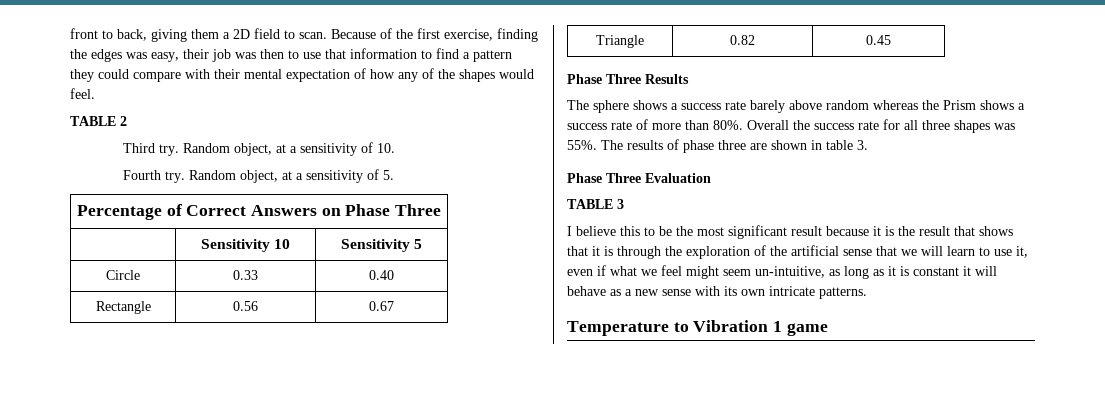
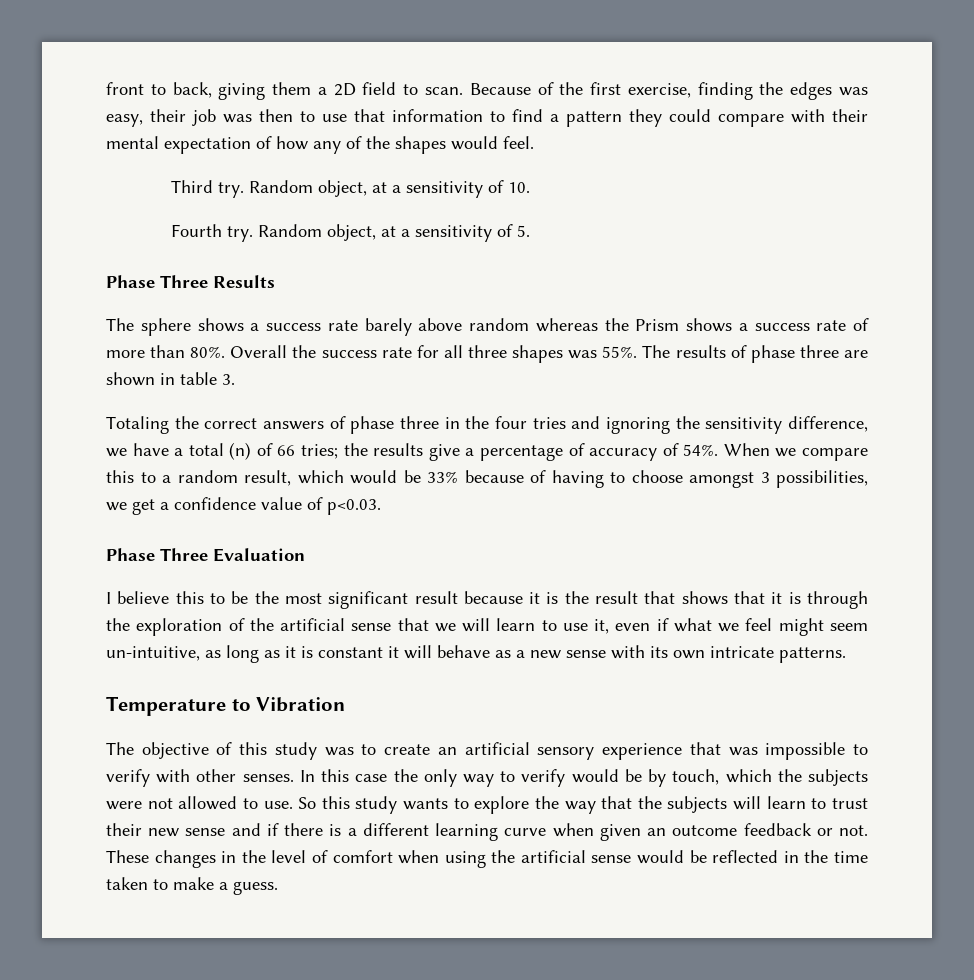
[70,116,127,126] // TABLE 2 -> (534, 142) none
[76,204,442,220] [200,239,291,252] [340,239,423,252] [106,270,140,280] [233,270,258,280] [369,270,394,280] [95,301,151,314] [233,301,258,311] [369,301,394,311] [596,35,644,48] [730,35,755,45] [866,35,891,45] // Percentage of Correct Answers on Phase Three // | Sensitivity 10 | Sensitivity 5 // Circle | 0.33 | 0.40 // Rectangle | 0.56 | 0.67 // Triangle | 0.82 | 0.45 -> (530, 231) none
(868, 145) none -> [106,416,868,434] [106,442,868,461] [106,470,868,488] [106,497,381,515] // Totaling the correct answers of phase three in the four tries and ignoring the sensitivity difference, we have a total (n) of 66 tries; the results give a percentage of accuracy of 54%. When we compare this to a random result, which would be 33% because of having to choose amongst 3 possibilities, we get a confidence value of p<0.03.
[567,199,624,209] // TABLE 3 -> (305, 555) none
[773,321,828,336] 1 game -> [106,742,869,760] [106,769,868,787] [106,796,869,814] [106,823,869,841] [106,850,869,868] [106,877,278,895] // The objective of this study was to create an artificial sensory experience that was impossible to verify with other senses. In this case the only way to verify would be by touch, which the subjects were not allowed to use. So this study wants to explore the way that the subjects will learn to trust their new sense and if there is a different learning curve when given an outcome feedback or not. These changes in the level of comfort when using the artificial sense would be reflected in the time taken to make a guess.

